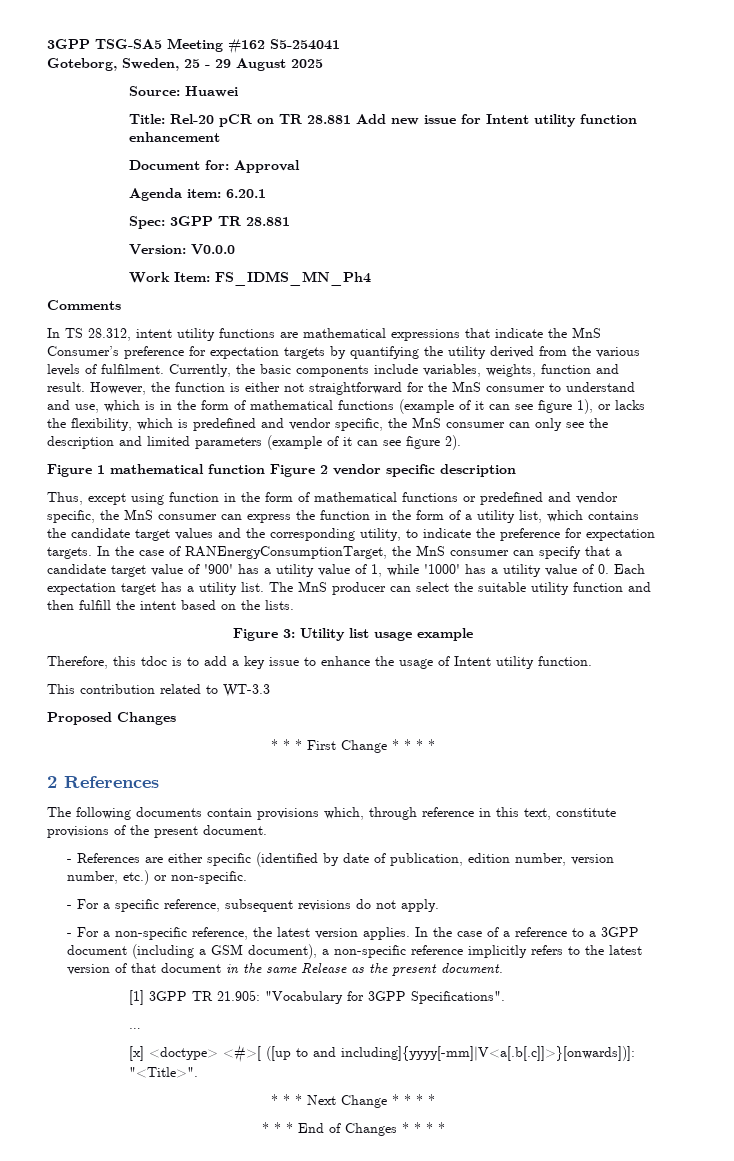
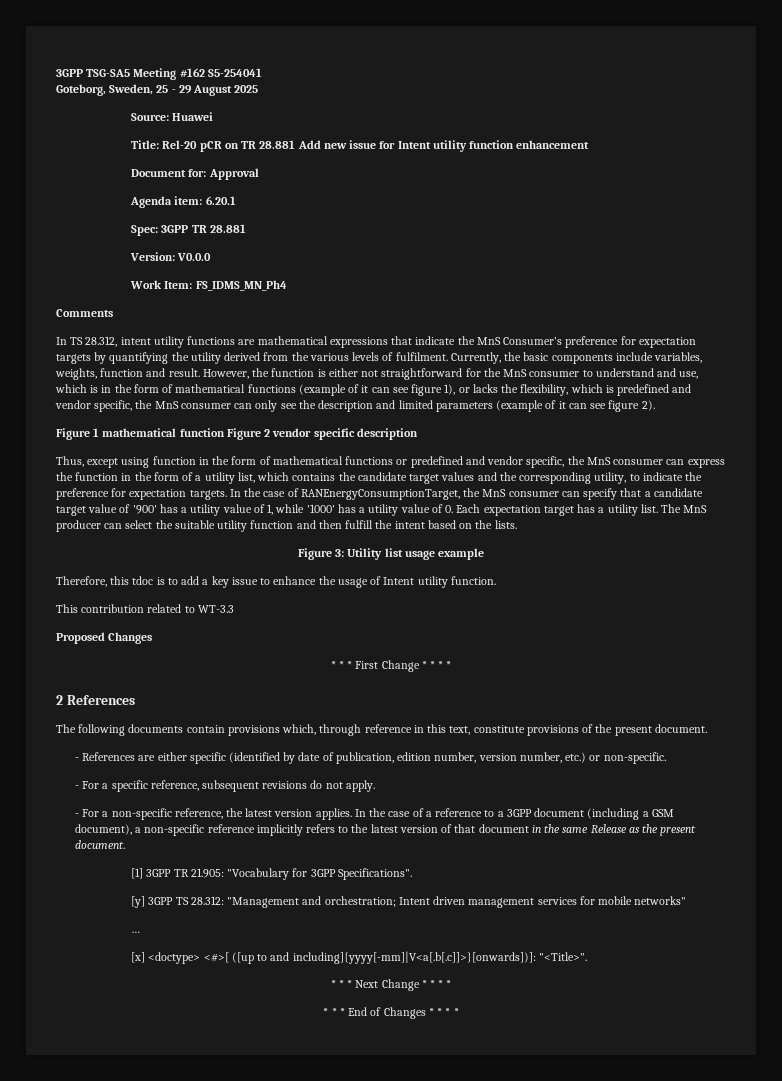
(505, 997) none -> [131,896,687,908] // [y] 3GPP TS 28.312: "Management and orchestration; Intent driven management services for mobile networks"

